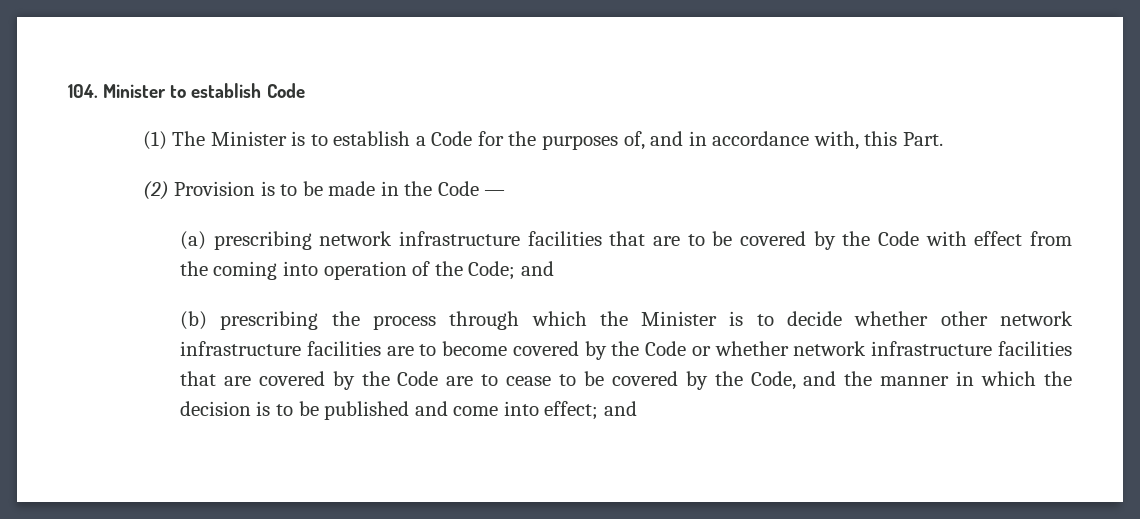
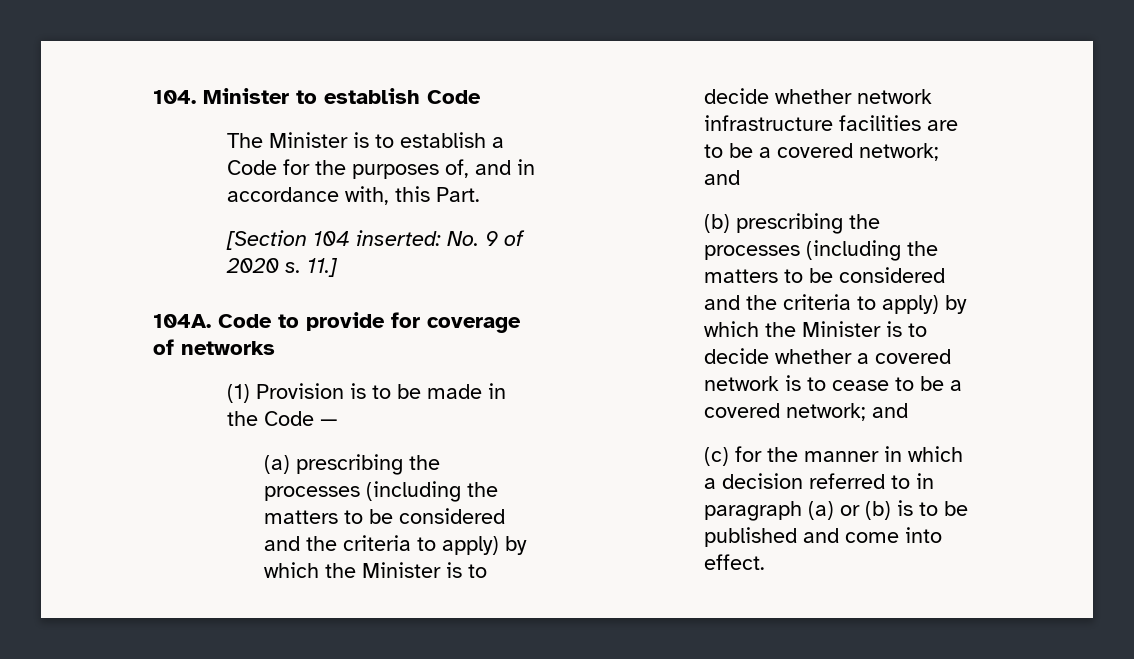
[142,131,167,150] (1) -> (481, 97) none
[142,181,169,200] (2) -> [226,230,526,250] [226,258,339,277] [153,312,521,333] [153,339,275,355] [227,384,251,403] [Section 104 inserted: No. 9 of 2020 s. 11.] // 104A. Code to provide for coverage of networks // (1)
[319,231,1073,250] [179,261,554,280] [179,311,988,330] network infrastructure facilities that are to be covered by the Code with effect from the coming into operation of the Code; and // (b) prescribing the process through which the Minister is to decide whether other -> [409,455,441,470] [264,481,499,502] [264,508,506,524] [264,535,528,555] [264,562,488,578] [704,88,853,104] the processes (including the matters to be considered and the criteria to apply) by which the Minister is to decide whether
[442,341,1073,360] [179,371,837,390] become covered by the Code or whether network infrastructure facilities that are covered by the Code are to cease to be covered by the Code, and -> [729,143,940,161] [704,170,741,185] [704,213,881,234] [704,240,939,261] [704,267,946,283] [704,294,968,314] [704,321,928,337] [704,348,952,364] [704,375,963,391] [704,403,909,421] [704,446,763,466] be a covered network; and // (b) prescribing the processes (including the matters to be considered and the criteria to apply) by which the Minister is to decide whether a covered network is to cease to be a covered network; and // (c) for
[1043,371,1072,386] [179,401,251,416] the decision -> [704,473,935,489] [704,501,892,521] a decision referred to in paragraph (a) or (b)
[544,401,637,420] effect; and -> [704,554,766,570] effect.

